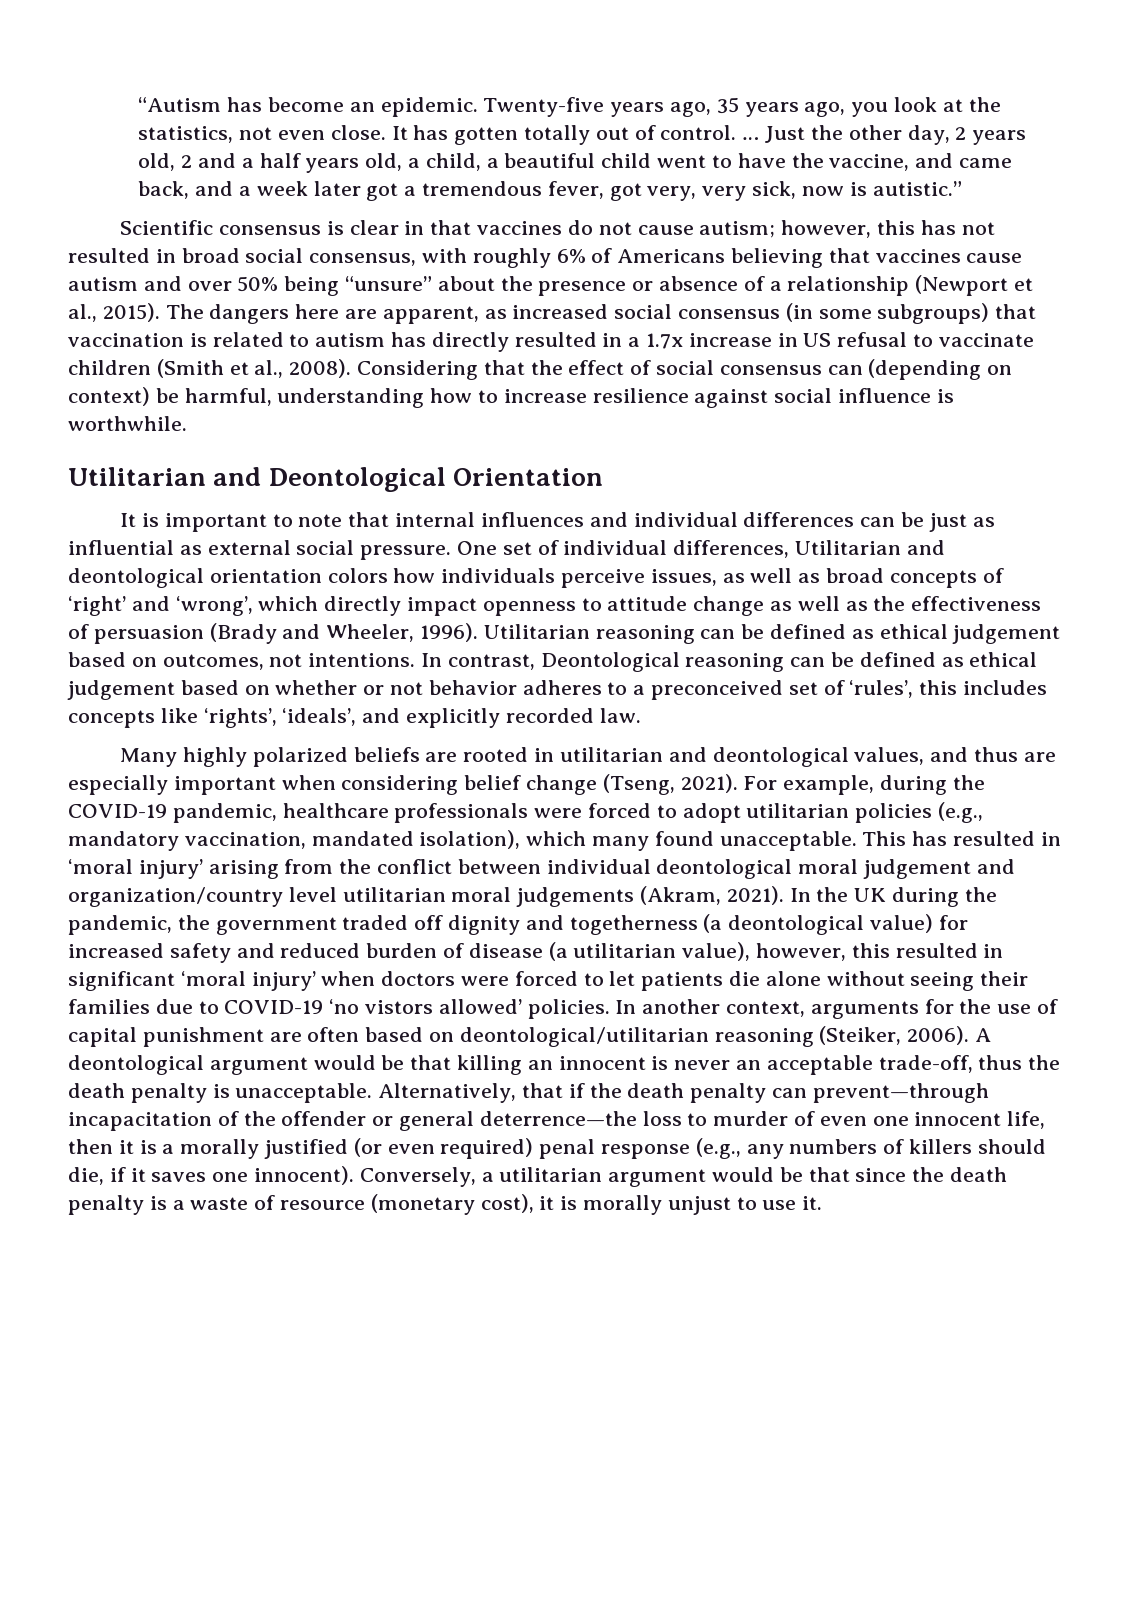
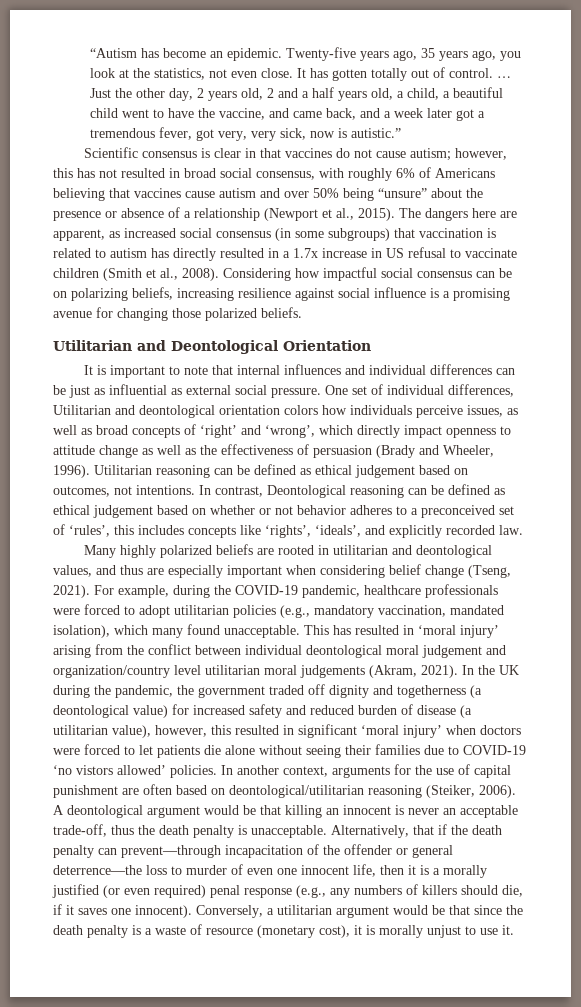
[483,359,1013,380] [68,387,587,408] that the effect of social consensus can (depending on context) be harmful, understanding how to increase -> [295,267,512,281] [53,287,234,301] how impactful social consensus can be on polarizing beliefs, increasing
[68,416,187,431] worthwhile. -> [443,288,510,301] [53,307,302,321] a promising avenue for changing those polarized beliefs.

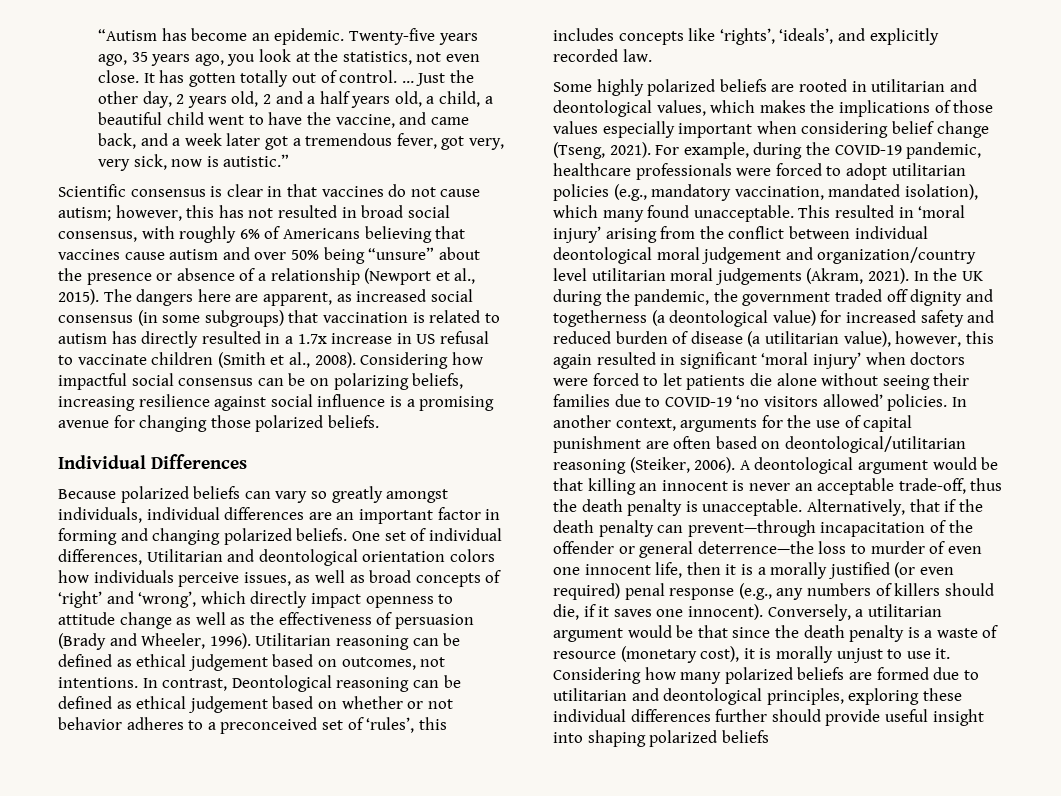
[53,340,371,354] [84,364,516,378] [53,384,321,398] Utilitarian and Deontological Orientation // It is important to note that internal influences and individual differences can be just as influential as external social pressure. -> [58,454,247,469] [58,486,449,503] [58,507,501,524] [58,528,348,545] Individual Differences // Because polarized beliefs can vary so greatly amongst individuals, individual differences are an important factor in forming and changing polarized beliefs.
[84,545,117,558] Many -> [553,82,592,92] Some
[96,565,164,575] and thus are -> [710,100,994,117] [553,121,598,134] which makes the implications of those values
[333,625,351,635] has -> (831, 211) none
(231, 730) none -> [553,354,592,369] again
[76,765,113,775] vistors -> [763,396,818,407] visitors
(514, 930) none -> [553,667,979,684] [553,688,962,705] [553,709,984,726] [553,730,769,747] Considering how many polarized beliefs are formed due to utilitarian and deontological principles, exploring these individual differences further should provide useful insight into shaping polarized beliefs

